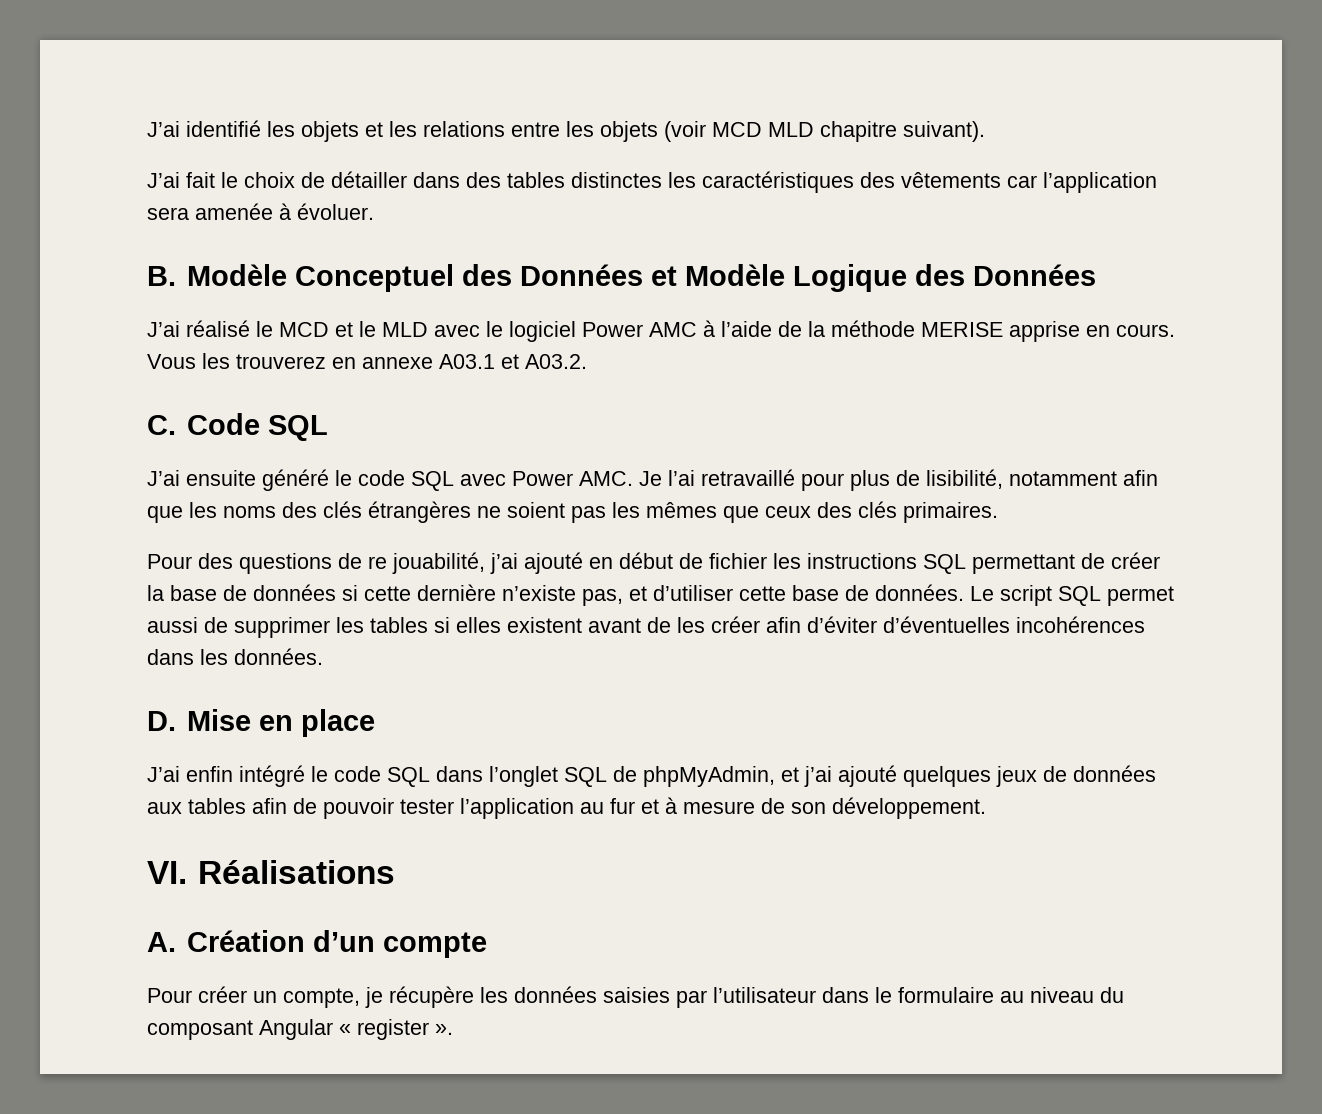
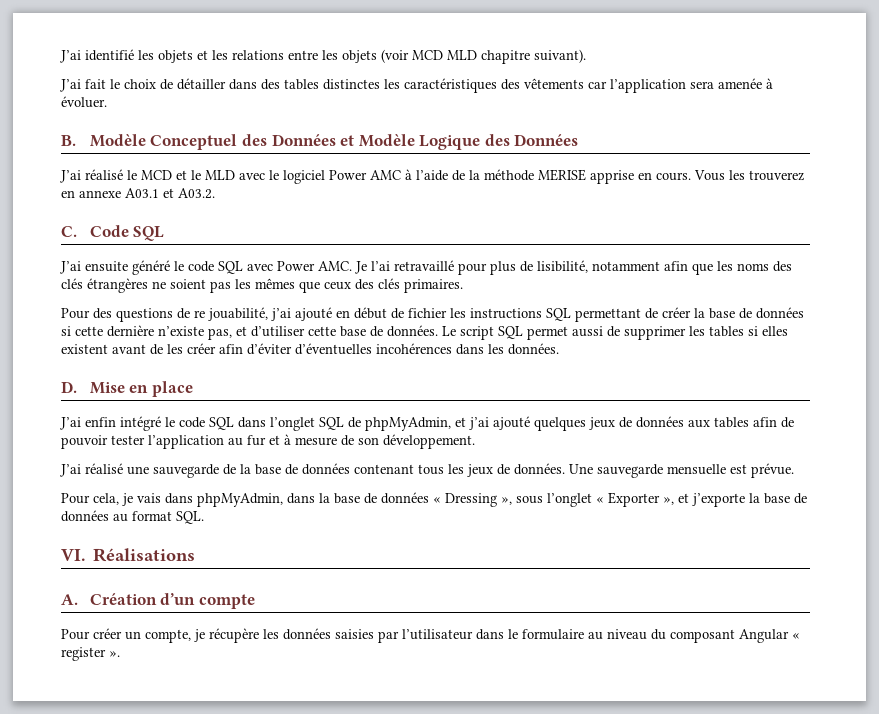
(986, 808) none -> [60,463,794,478] [61,492,807,507] [61,510,204,524] // J’ai réalisé une sauvegarde de la base de données contenant tous les jeux de données. Une sauvegarde mensuelle est prévue. // Pour cela, je vais dans phpMyAdmin, dans la base de données « Dressing », sous l’onglet « Exporter », et j’exporte la base de données au format SQL.

